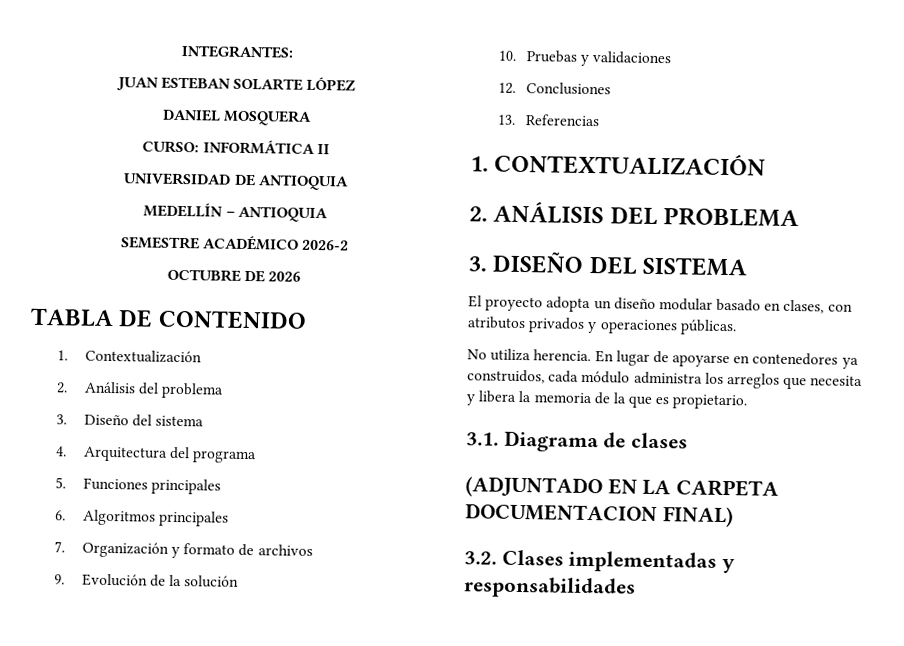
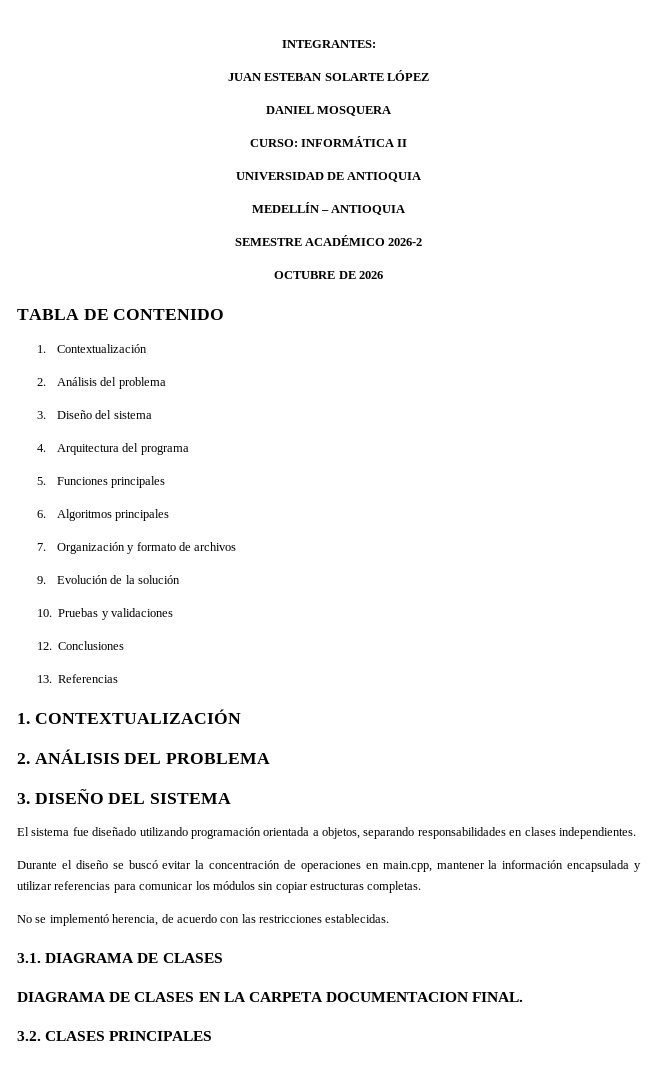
[485,296,853,314] [467,316,737,336] [467,348,859,369] [467,369,864,390] [466,390,748,410] [466,430,689,453] [465,476,603,499] proyecto adopta un diseño modular basado en clases, con atributos privados y operaciones públicas. // No utiliza herencia. En lugar de apoyarse en contenedores ya construidos, cada módulo administra los arreglos que necesita y libera la memoria de la que es propietario. // 3.1. Diagrama de clases // (ADJUNTADO -> [31,827,636,839] [17,860,641,872] [17,881,422,893] [17,914,390,926] [17,953,223,963] [17,992,195,1002] sistema fue diseñado utilizando programación orientada a objetos, separando responsabilidades en clases independientes. // Durante el diseño se buscó evitar la concentración de operaciones en main.cpp, mantener la información encapsulada y utilizar referencias para comunicar los módulos sin copiar estructuras completas. // No se implementó herencia, de acuerdo con las restricciones establecidas. // 3.1. DIAGRAMA DE CLASES // DIAGRAMA DE CLASES
[662,506,734,528] FINAL) -> [472,992,524,1002] FINAL.
[501,549,736,574] [463,576,636,599] Clases implementadas y responsabilidades -> [45,1031,213,1041] CLASES PRINCIPALES

